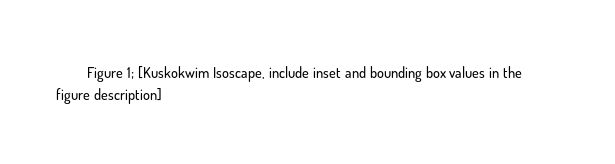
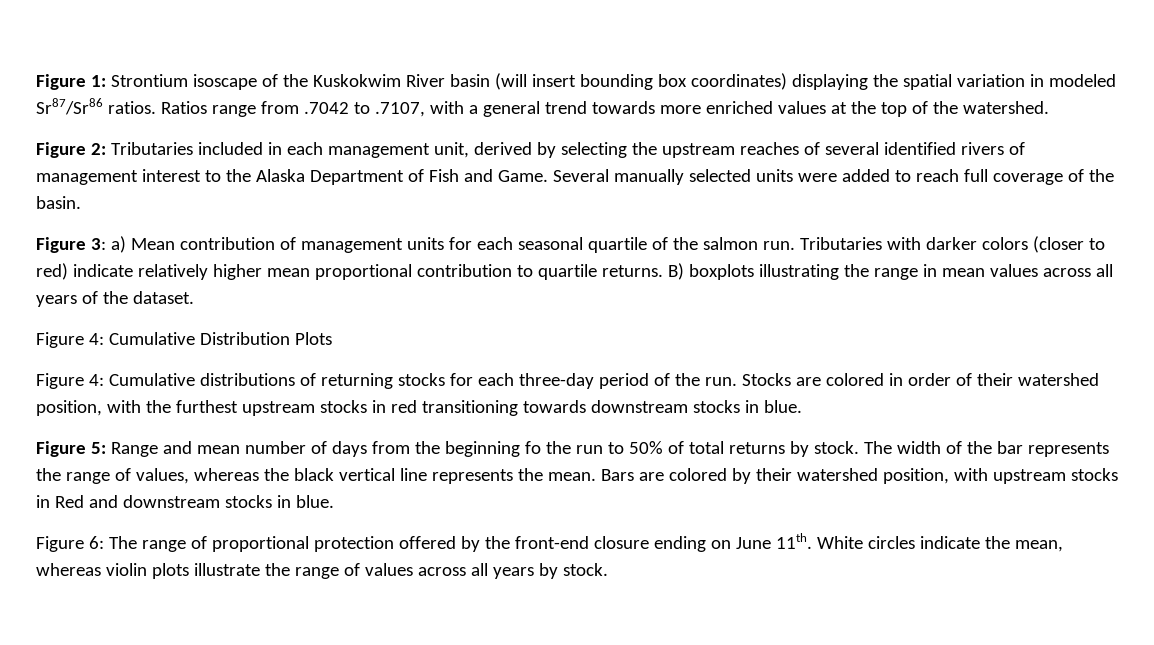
[87,66,523,82] [56,88,162,104] Figure 1; [Kuskokwim Isoscape, include inset and bounding box values in the figure description] -> [36,73,1116,90] [36,98,1049,117] [36,142,1025,158] [36,169,1114,185] [36,196,81,209] [36,236,1105,253] [36,263,1113,280] [36,291,194,307] [36,332,332,348] [36,373,1099,389] [36,400,802,416] [36,441,1109,457] [36,468,1118,484] [36,495,334,508] [36,533,1063,552] [36,563,608,579] Figure 1: Strontium isoscape of the Kuskokwim River basin (will insert bounding box coordinates) displaying the spatial variation in modeled Sr87/Sr86 ratios. Ratios range from .7042 to .7107, with a general trend towards more enriched values at the top of the watershed. // Figure 2: Tributaries included in each management unit, derived by selecting the upstream reaches of several identified rivers of management interest to the Alaska Department of Fish and Game. Several manually selected units were added to reach full coverage of the basin. // Figure 3: a) Mean contribution of management units for each seasonal quartile of the salmon run. Tributaries with darker colors (closer to red) indicate relatively higher mean proportional contribution to quartile returns. B) boxplots illustrating the range in mean values across all years of the dataset. // Figure 4: Cumulative Distribution Plots // Figure 4: Cumulative distributions of returning stocks for each three-day period of the run. Stocks are colored in order of their watershed position, with the furthest upstream stocks in red transitioning towards downstream stocks in blue. // Figure 5: Range and mean number of days from the beginning fo the run to 50% of total returns by stock. The width of the bar represents the range of values, whereas the black vertical line represents the mean. Bars are colored by their watershed position, with upstream stocks in Red and downstream stocks in blue. // Figure 6: The range of proportional protection offered by the front-end closure ending on June 11th. White circles indicate the mean, whereas violin plots illustrate the range of values across all years by stock.

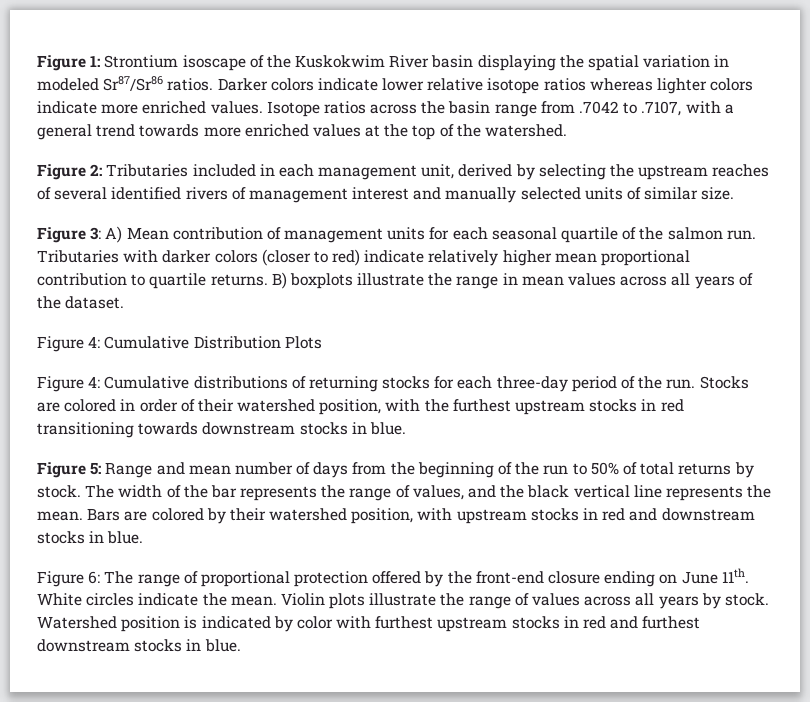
[494,73,787,90] (will insert bounding box coordinates) -> (474, 61) none
[160,101,207,114] Ratios -> [217,78,754,94] [37,101,491,117] Darker colors indicate lower relative isotope ratios whereas lighter colors indicate more enriched values. Isotope ratios across the basin
[204,169,1114,185] [36,196,81,209] to the Alaska Department of Fish and Game. Several manually selected units were added to reach full coverage of the basin. -> [413,187,735,203] and manually selected units of similar size.
[110,236,126,253] a) -> [105,226,123,243] A)
[758,264,839,280] illustrating -> [357,273,425,286] illustrate
[524,441,541,454] fo -> [498,462,513,475] of
[193,468,259,481] whereas -> [468,485,497,498] and
[54,495,84,508] Red -> [602,508,626,521] red
[1014,540,1063,552] [36,563,147,576] mean, whereas violin -> [230,593,325,606] mean. Violin
(608, 569) none -> [37,616,701,632] [37,639,241,652] Watershed position is indicated by color with furthest upstream stocks in red and furthest downstream stocks in blue.

